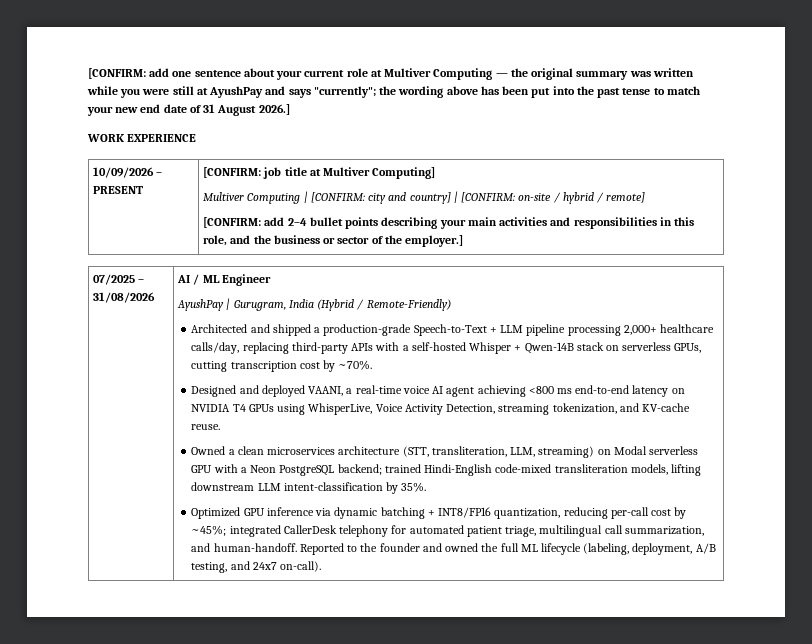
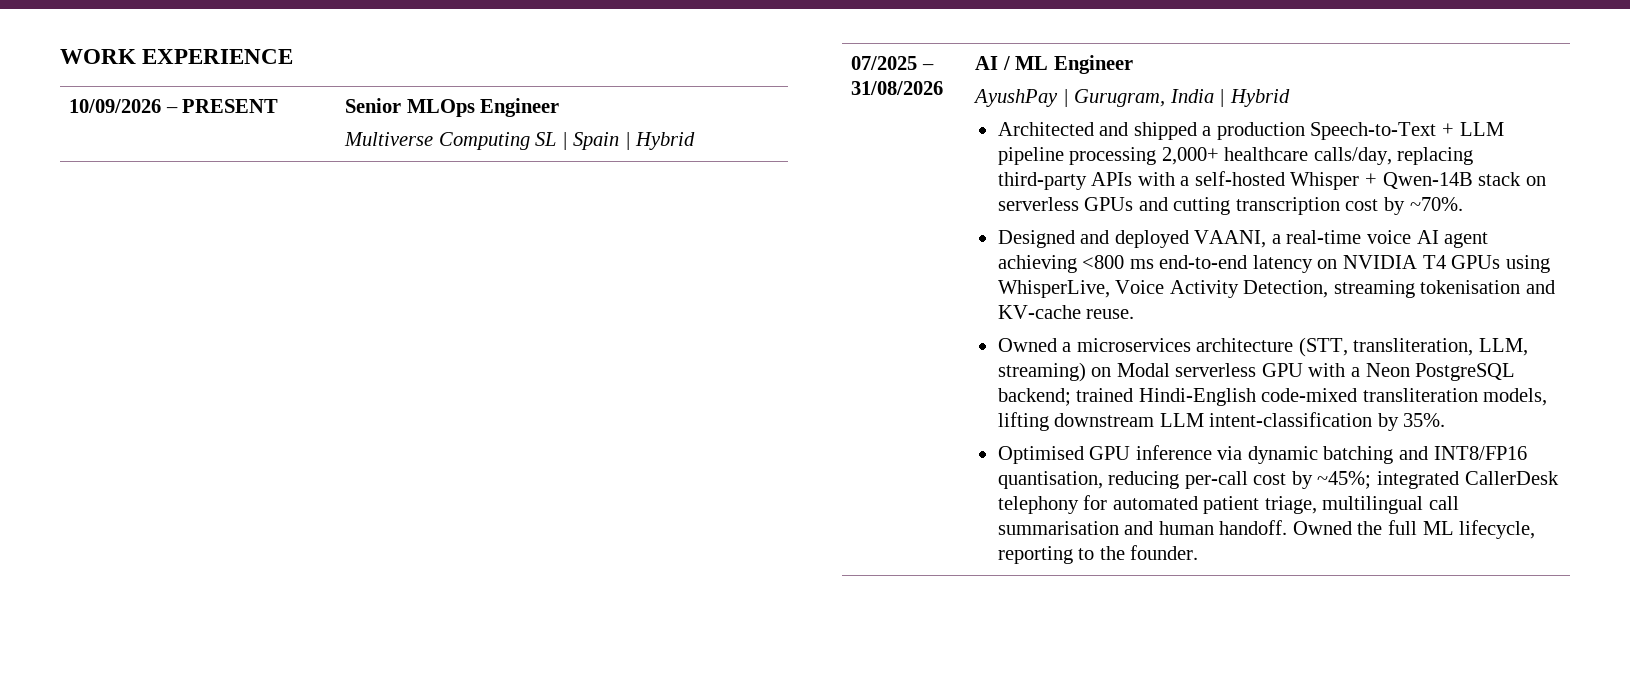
[88,68,694,80] [87,86,700,98] [87,104,290,116] [CONFIRM: add one sentence about your current role at Multiver Computing — the original summary was written while you were still at AyushPay and says "currently"; the wording above has been put into the past tense to match your new end date of 31 August 2026.] // -> (60, 56) none
[203,167,436,179] [203,191,646,204] [203,217,695,229] [203,235,464,247] [CONFIRM: job title at Multiver Computing] // Multiver Computing | [CONFIRM: city and country] | [CONFIRM: on-site / hybrid / remote] // [CONFIRM: add 2–4 bullet points describing your main activities and responsibilities in this role, and the business or sector of the employer.] -> [345,98,560,117] [344,132,696,150] Senior MLOps Engineer // Multiverse Computing SL | Spain | Hybrid
[317,299,451,311] (Hybrid / Remote-Friendly) -> [1219,89,1290,107] | Hybrid
[323,324,412,336] production-grade -> [1216,122,1305,140] production
[674,343,702,353] GPUs, -> [1084,197,1168,211] GPUs and
[552,403,617,414] tokenization, -> [1420,280,1521,294] tokenisation
[237,446,264,455] clean -> (1072, 347) none
[191,507,241,519] Optimized -> [997,446,1084,464] Optimised
[427,507,561,519] + INT8/FP16 quantization, -> [1399,446,1527,460] [997,471,1103,489] and INT8/FP16 quantisation,
[624,526,704,536] [191,543,716,555] [191,561,322,573] summarization, and human-handoff. Reported to the founder and owned the full ML lifecycle (labeling, deployment, A/B testing, and 24x7 on-call). -> [997,520,1536,539] [997,545,1199,564] summarisation and human handoff. Owned the full ML lifecycle, reporting to the founder.

